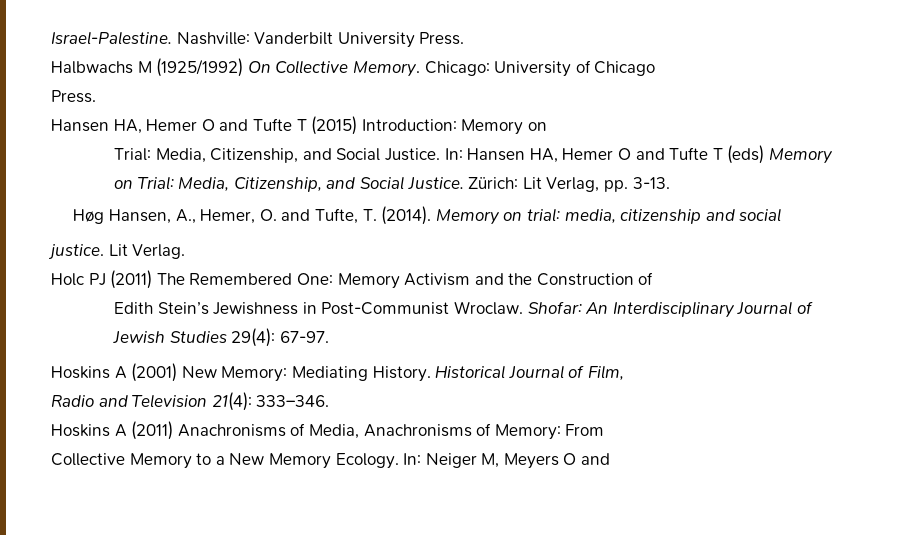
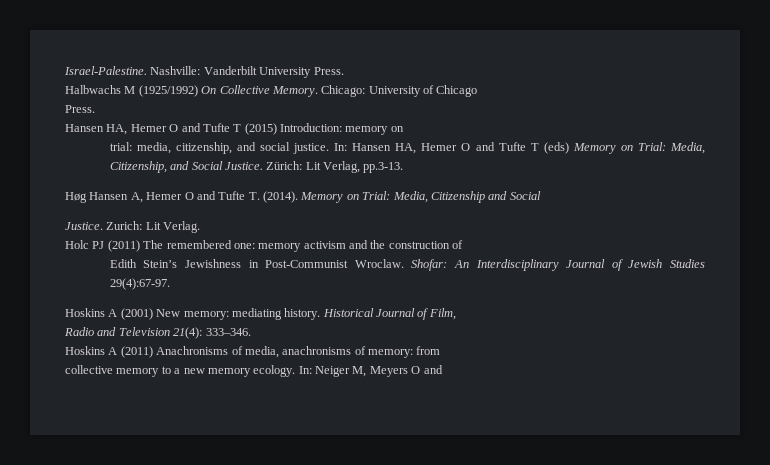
[461,119,524,135] Memory -> [345,126,389,135] memory
[114,148,441,163] Trial: Media, Citizenship, and Social Justice. -> [109,142,330,154] trial: media, citizenship, and social justice.
[603,177,670,192] pp. 3-13. -> [363,162,404,173] pp.3-13.
[109,206,782,225] [48,244,104,260] Hansen, A., Hemer, O. and Tufte, T. (2014). Memory on trial: media, citizenship and social // justice. -> [89,191,541,203] [65,221,143,230] Hansen A, Hemer O and Tufte T. (2014). Memory on Trial: Media, Citizenship and Social // Justice. Zurich:
[189,273,471,289] Remembered One: Memory Activism -> [166,240,346,252] remembered one: memory activism
[536,273,634,286] Construction -> [388,241,450,249] construction
[231,328,329,347] 29(4): 67-97. -> [109,278,170,290] 29(4):67-97.
[221,366,431,382] Memory: Mediating History. -> [183,308,321,320] memory: mediating history.
[308,423,605,440] [51,453,399,469] Media, Anachronisms of Memory: From // Collective Memory to a New Memory Ecology. -> [244,346,441,358] [65,365,296,377] media, anachronisms of memory: from // collective memory to a new memory ecology.

